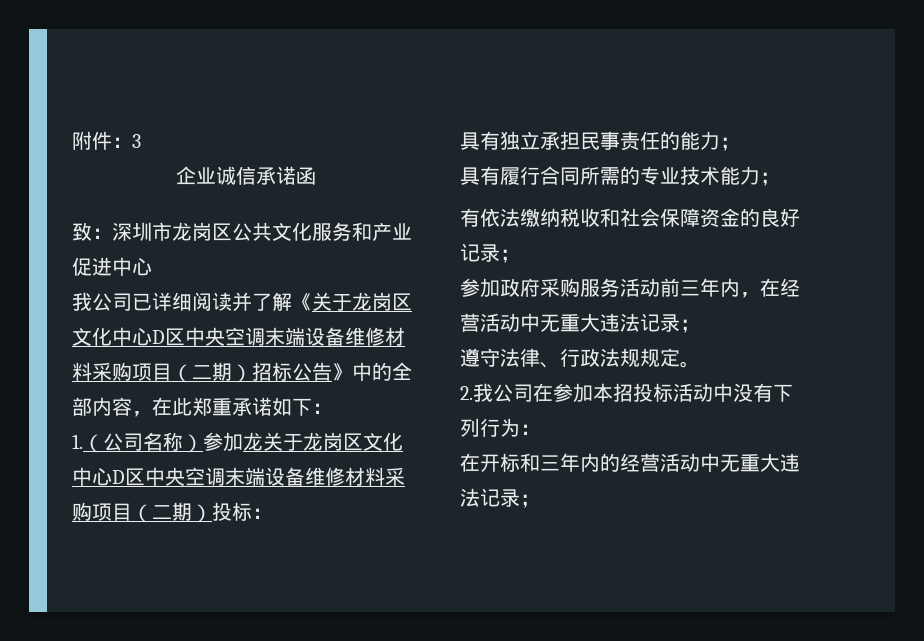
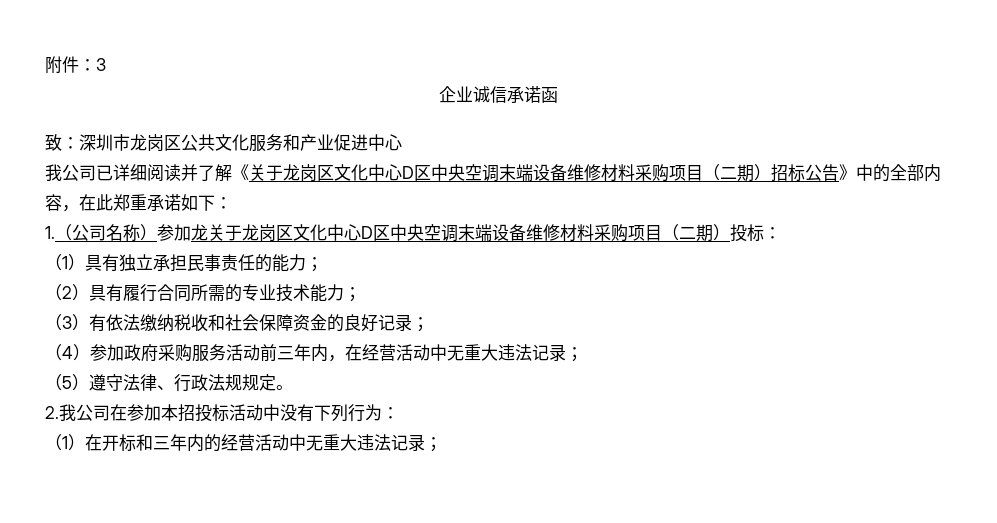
(272, 513) none -> [45,254,85,271] （1）
(740, 144) none -> [45,284,89,301] （2）
(780, 179) none -> [45,314,89,331] （3）
(520, 256) none -> [45,344,90,361] （4）
(700, 326) none -> [45,374,89,391] （5）
(540, 429) none -> [45,434,85,451] （1）

